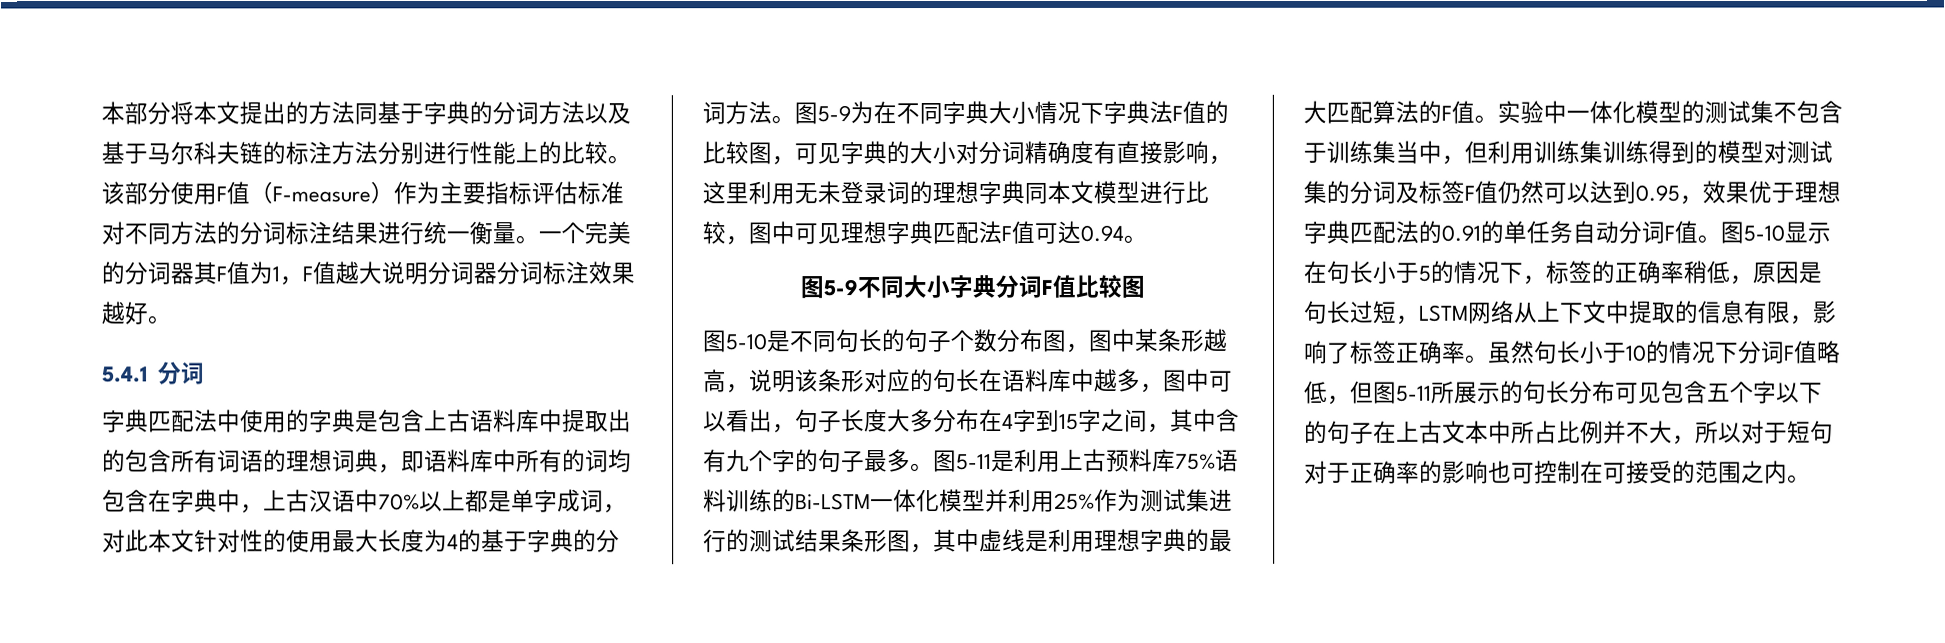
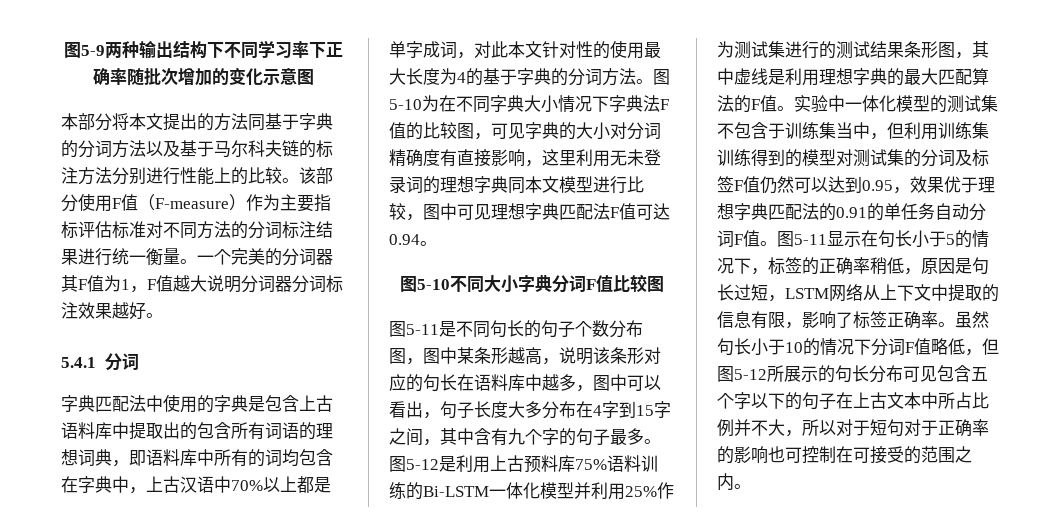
(101, 113) none -> [64,40,343,59] [93,67,314,86] 图5-9两种输出结构下不同学习率下正确率随批次增加的变化示意图 //
[817,105,851,123] 5-9 -> [389,99,422,110] 5-10
[822,279,858,297] 5-9 -> [416,279,450,290] 5-10
[726,333,768,351] 5-10 -> [406,324,439,335] 5-11
[956,453,992,471] 5-11 -> [406,459,439,470] 5-12
[1743,224,1785,242] 5-10 -> [794,234,827,245] 5-11
[1396,385,1432,402] 5-11 -> [734,369,767,380] 5-12

